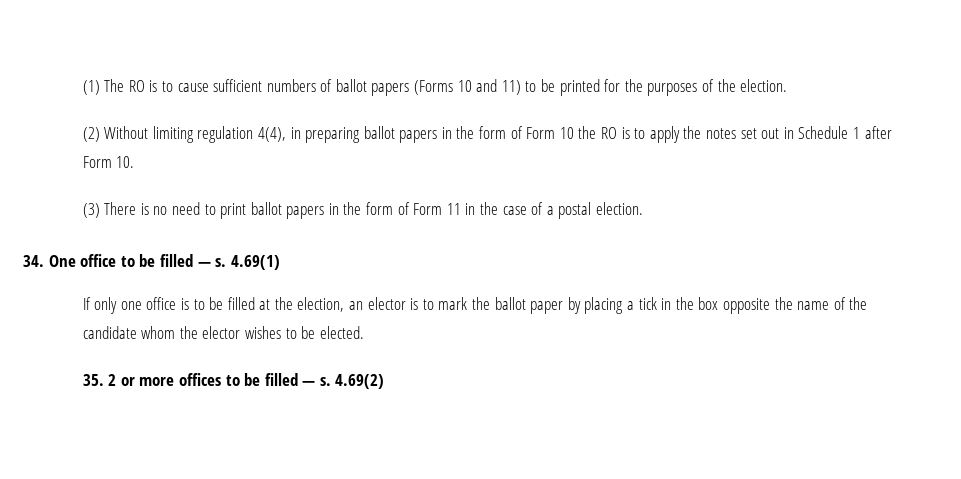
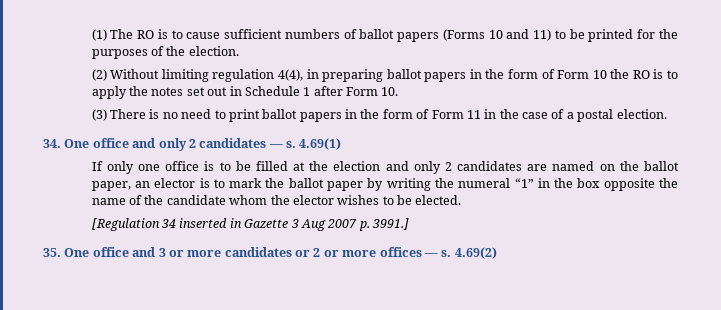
[120,254,193,267] to be filled -> [132,138,267,151] and only 2 candidates
[297,297,345,312] election, -> [333,161,680,174] [91,181,131,191] election and only 2 candidates are named on the ballot paper,
[584,297,657,314] placing a tick -> [386,178,534,191] writing the numeral “1”
[82,374,104,386] 35. -> [91,218,410,231] [43,247,310,257] [Regulation 34 inserted in Gazette 3 Aug 2007 p. 3991.] // 35. One office and 3 or more candidates or
[225,373,298,386] to be filled -> (422, 252) none

